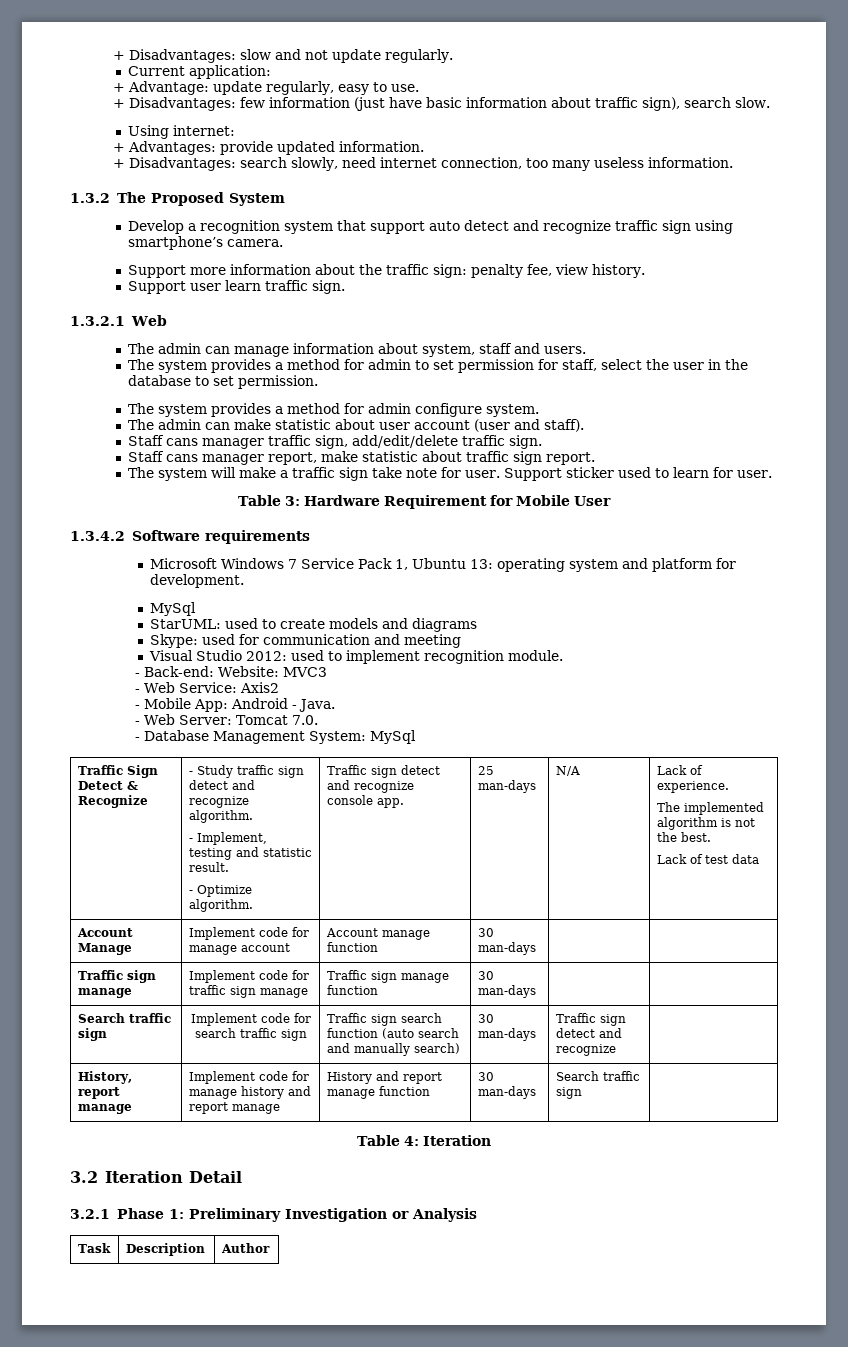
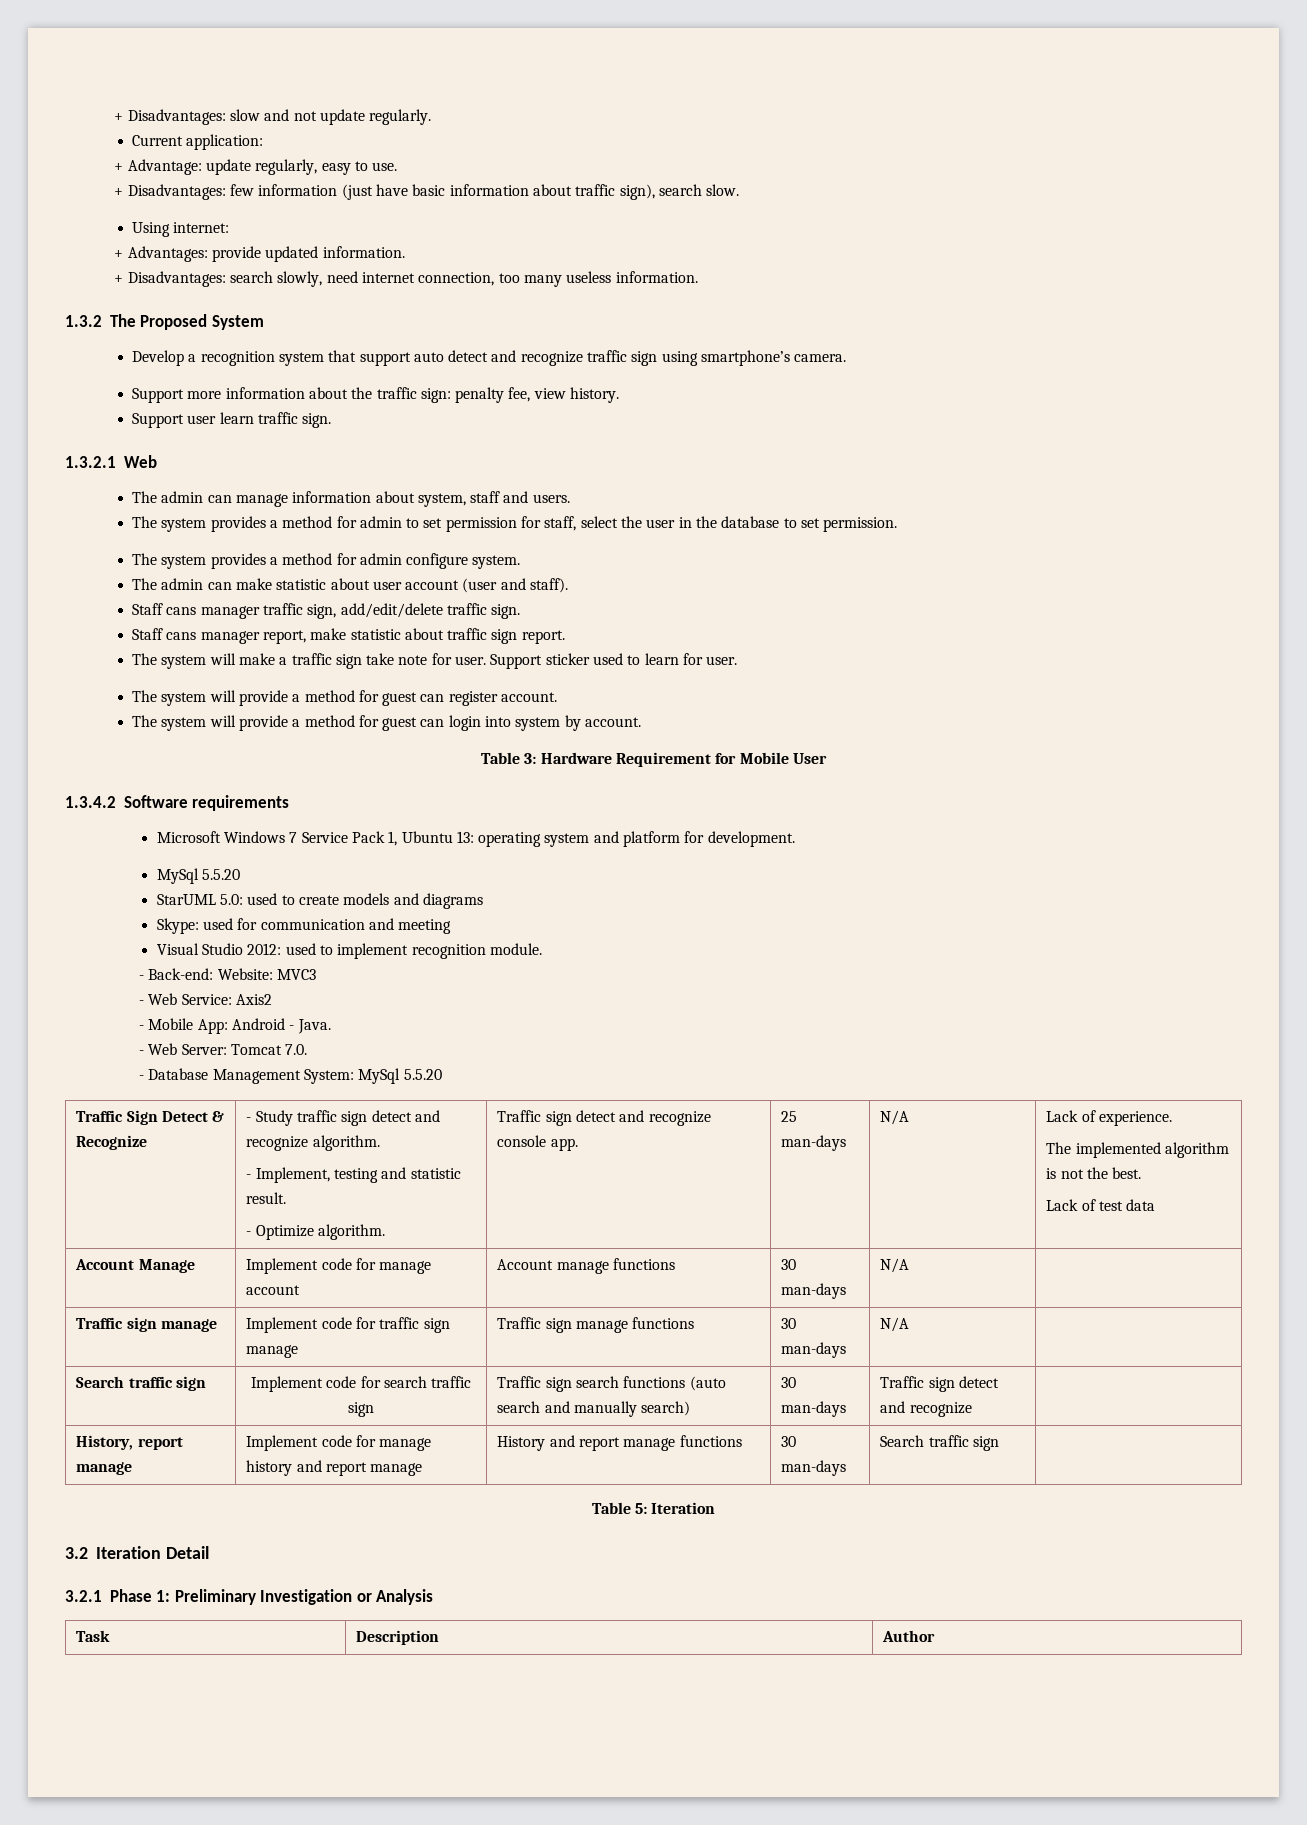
(773, 474) none -> [131,690,558,706] [131,715,642,731] // The system will provide a method for guest can register account. // The system will provide a method for guest can login into system by account.
[149,619,221,629] // StarUML: -> [201,869,240,880] [156,894,243,905] 5.5.20 // StarUML 5.0:
(417, 737) none -> [403,1069,442,1080] 5.5.20
[326,942,378,952] [477,928,494,937] [477,942,536,955] function | 30 man-days | -> [613,1258,676,1270] [781,1259,797,1270] [781,1283,847,1299] [880,1258,910,1273] functions | 30 man-days | N/A
[326,985,378,995] [477,971,494,980] [477,985,536,998] function | 30 man-days | -> [632,1317,695,1329] [781,1318,797,1329] [781,1342,847,1358] [880,1317,910,1332] functions | 30 man-days | N/A
[326,1028,378,1038] function -> [623,1376,686,1388] functions
[378,1086,430,1096] function -> [679,1435,742,1447] functions
[403,1136,419,1146] 4: -> [635,1503,648,1514] 5:

